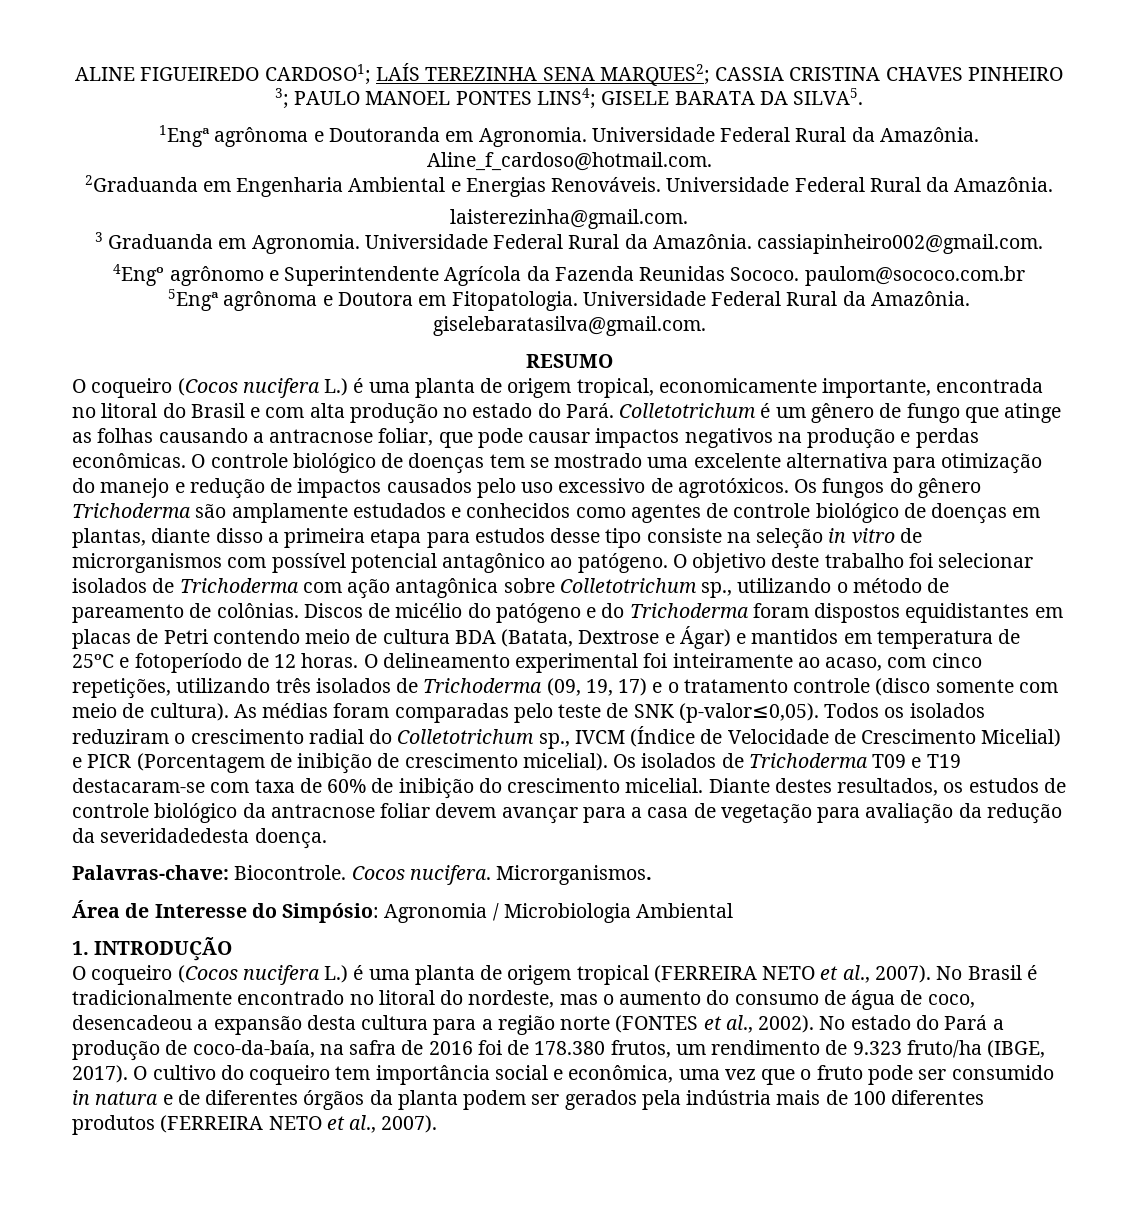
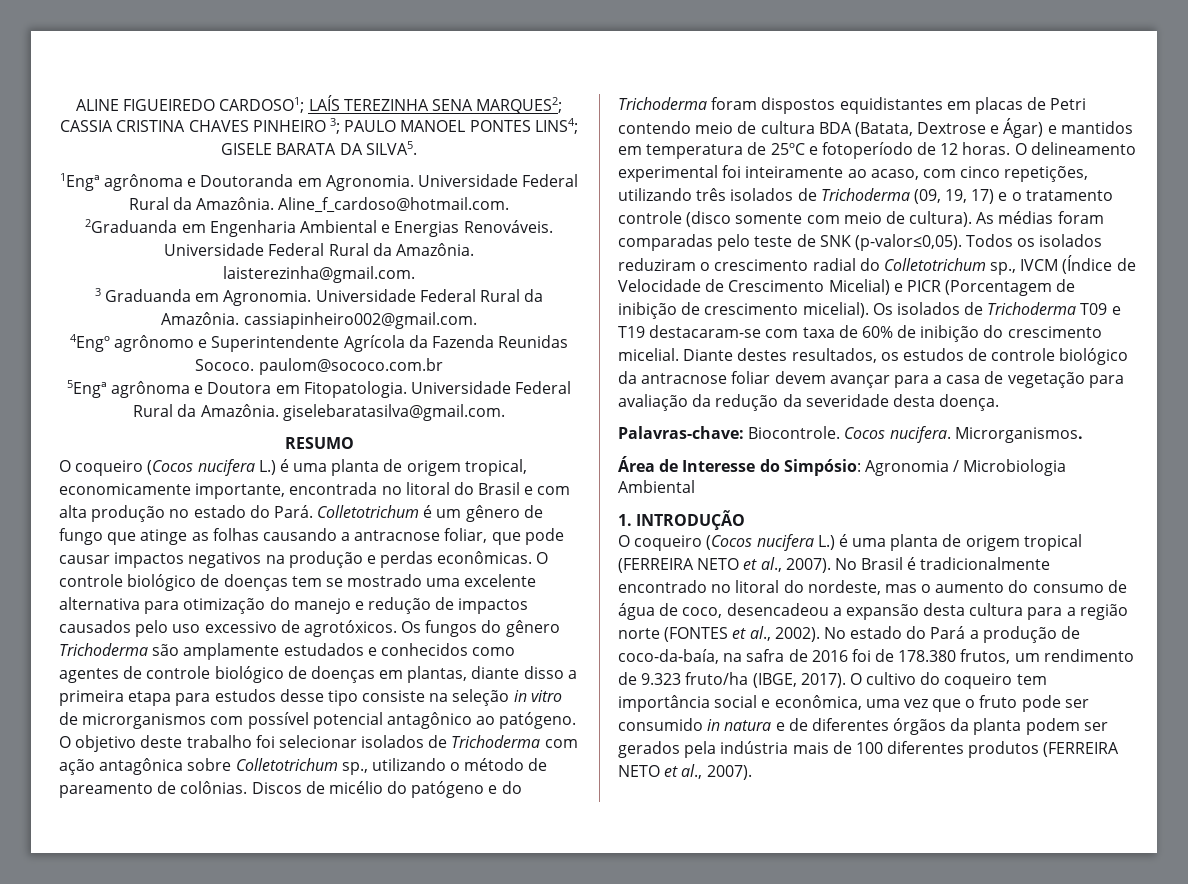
[100,828,250,843] severidadedesta -> [805,394,935,407] severidade desta

